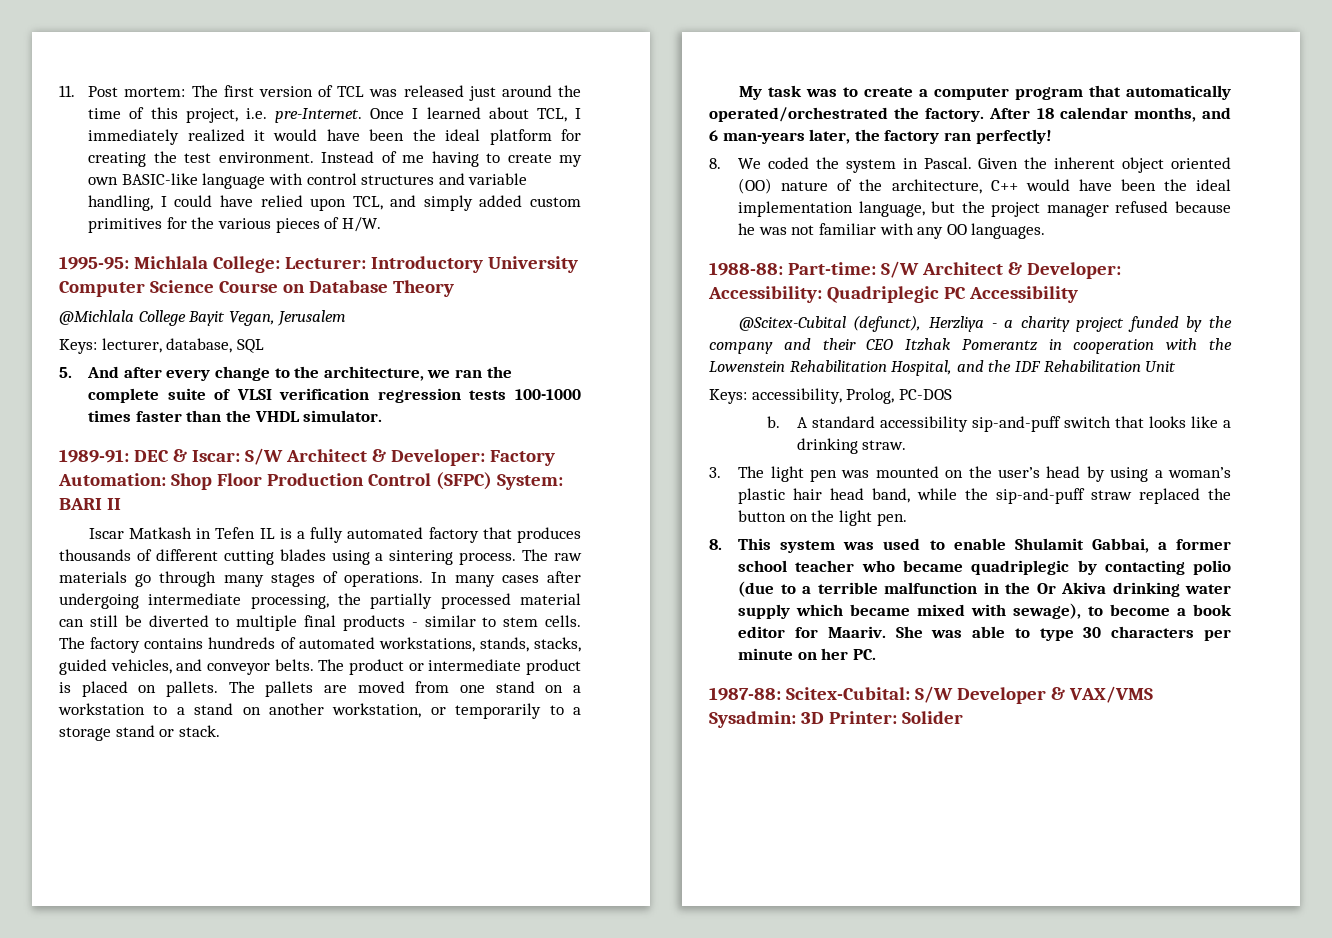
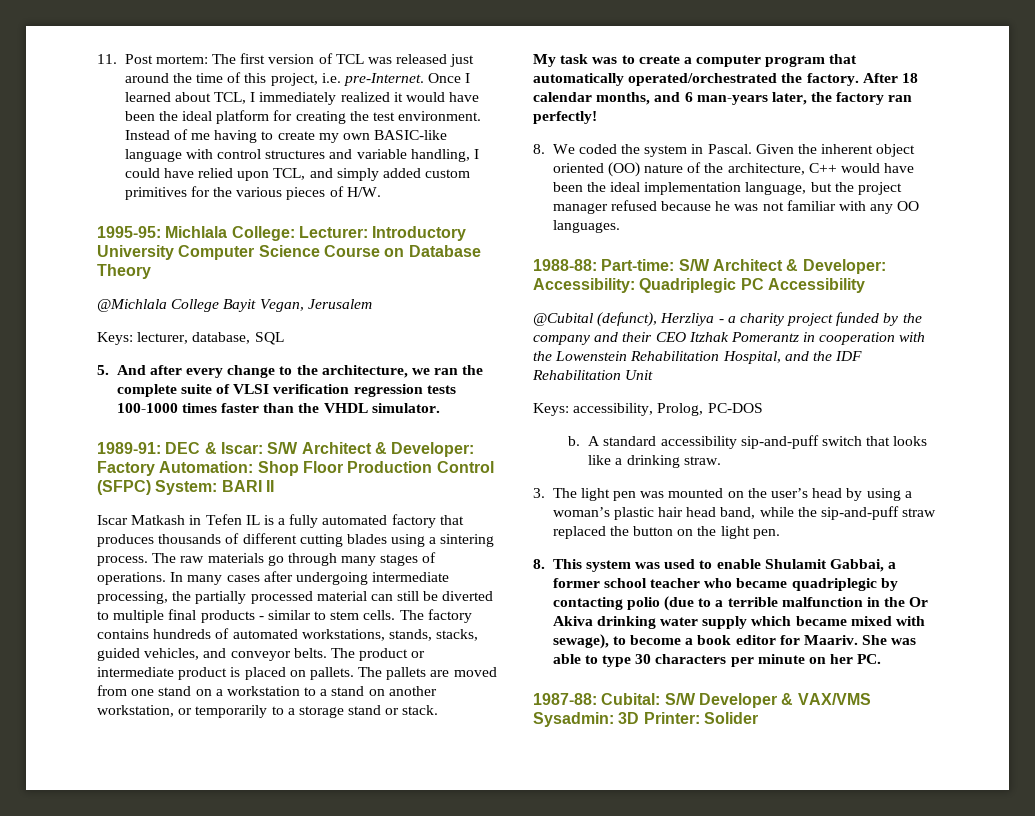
[738,316,846,331] @Scitex-Cubital -> [533,313,593,326] @Cubital
[785,687,910,700] Scitex-Cubital: -> [601,693,661,705] Cubital:

